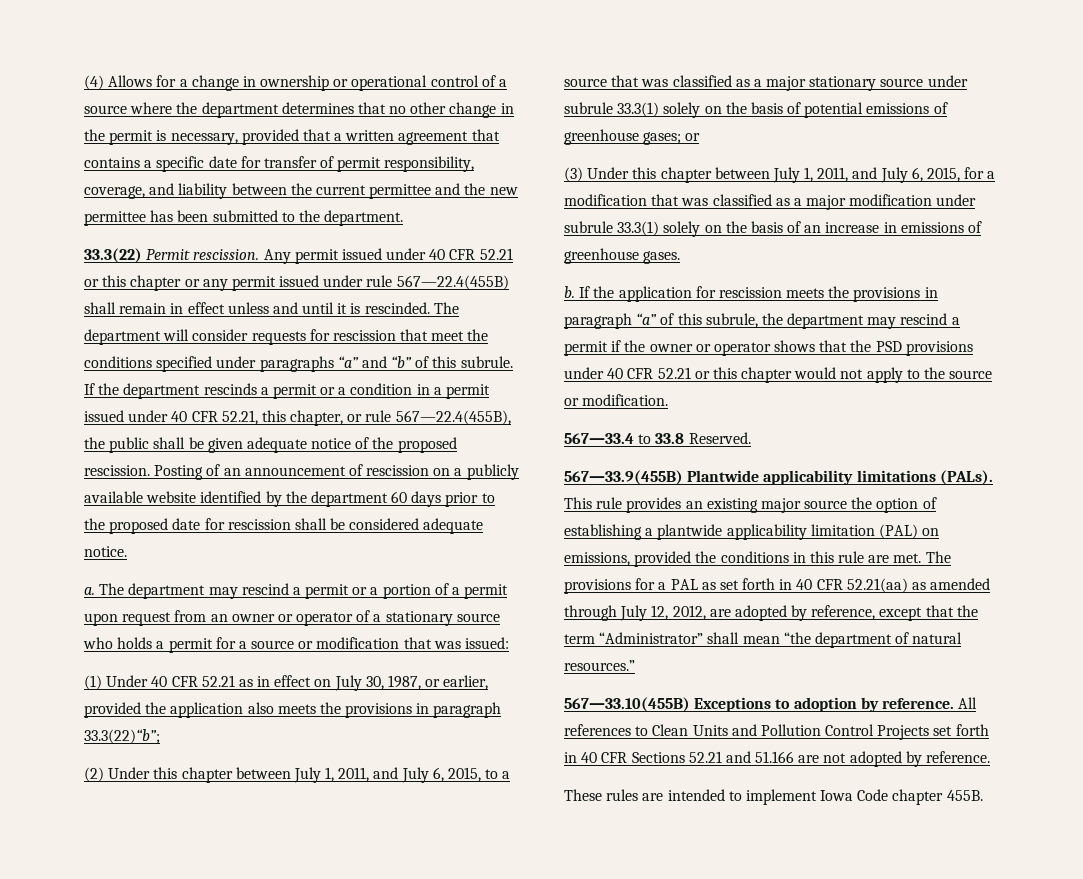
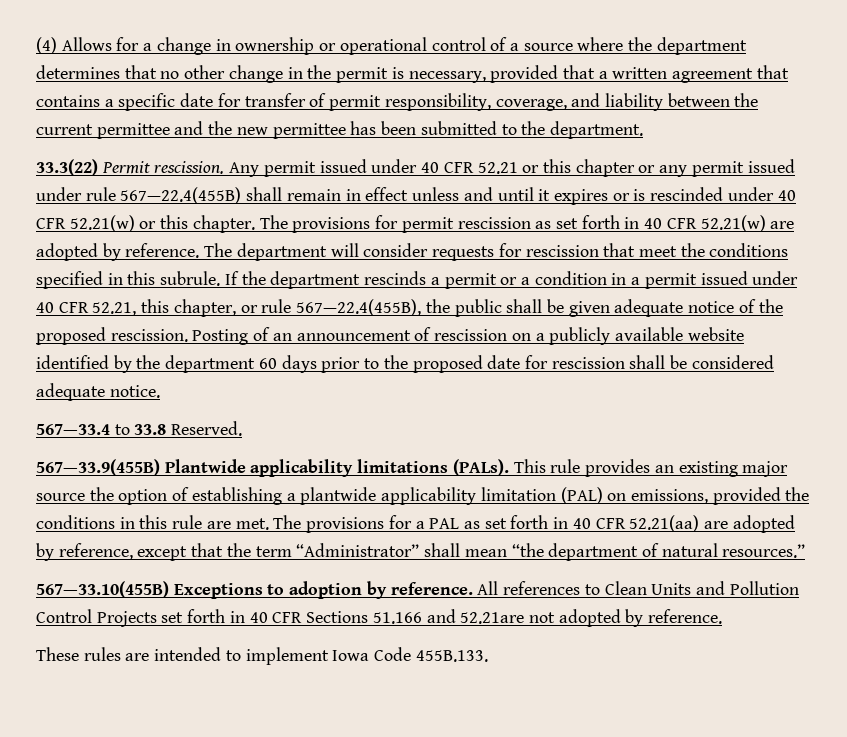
[350,302,430,314] is rescinded. -> [553,187,796,205] [36,215,795,233] [36,243,200,261] expires or is rescinded under 40 CFR 52.21(w) or this chapter. The provisions for permit rescission as set forth in 40 CFR 52.21(w) are adopted by reference.
[216,356,430,372] under paragraphs “a” and “b” of -> [107,273,123,285] in
[84,583,509,599] [84,610,500,626] [83,637,510,653] [84,675,489,691] [84,702,502,718] [84,729,160,744] [84,767,511,783] [564,75,968,91] [564,102,948,118] [564,129,701,145] [564,167,996,183] [564,194,977,210] [564,221,983,237] [564,248,681,264] [564,286,938,302] [564,313,960,329] [564,340,973,356] [564,367,993,383] [564,394,669,406] // a. The department may rescind a permit or a portion of a permit upon request from an owner or operator of a stationary source who holds a permit for a source or modification that was issued: // (1) Under 40 CFR 52.21 as in effect on July 30, 1987, or earlier, provided the application also meets the provisions in paragraph 33.3(22)“b”; // (2) Under this chapter between July 1, 2011, and July 6, 2015, to a source that was classified as a major stationary source under subrule 33.3(1) solely on the basis of potential emissions of greenhouse gases; or // (3) Under this chapter between July 1, 2011, and July 6, 2015, for a modification that was classified as a major modification under subrule 33.3(1) solely on the basis of an increase in emissions of greenhouse gases. // b. If the application for rescission meets the provisions in paragraph “a” of this subrule, the department may rescind a permit if the owner or operator shows that the PSD provisions under 40 CFR 52.21 or this chapter would not apply to the source or modification. -> (160, 391) none
[912,578,991,590] [564,605,706,621] as amended through July 12, 2012, -> (700, 523) none
[688,751,820,763] 52.21 and 51.166 are -> [372,609,525,624] 51.166 and 52.21are
[892,789,983,805] chapter 455B. -> [415,650,488,662] 455B.133.

